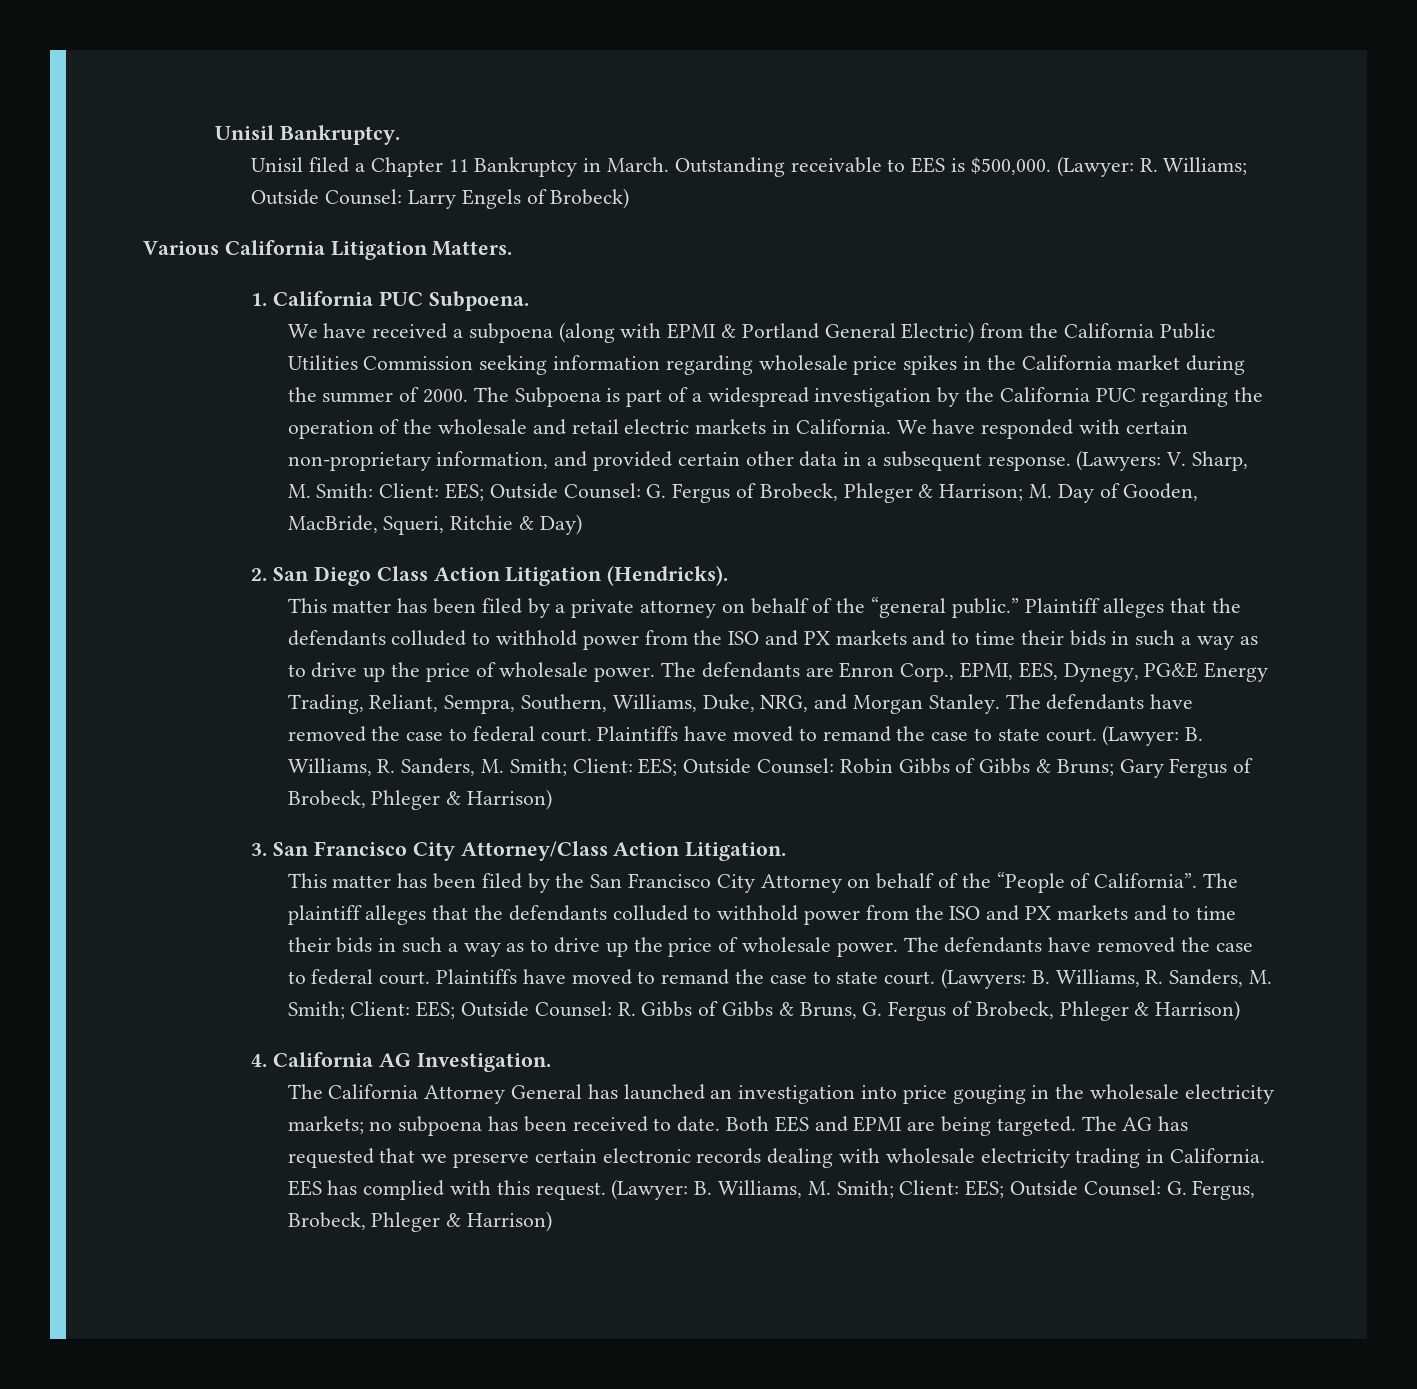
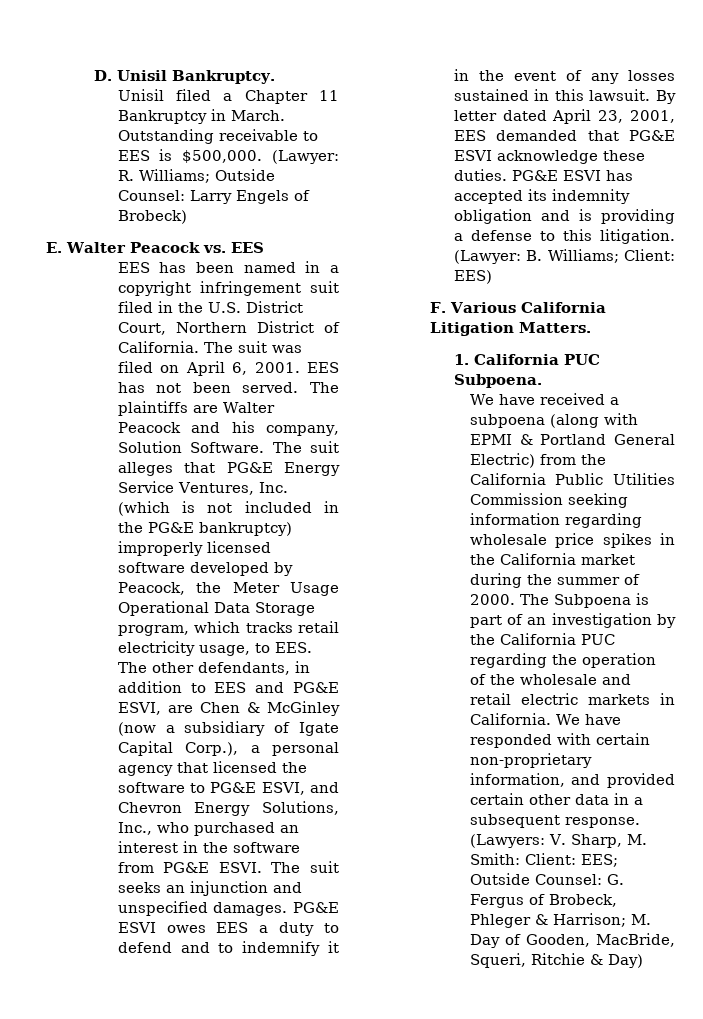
(215, 132) none -> [93,70,112,81] D.
(630, 198) none -> [46,242,264,253] [117,261,339,273] [117,281,339,296] [117,301,303,313] [117,321,340,335] [117,341,302,353] [117,361,339,376] [117,382,339,393] [117,401,275,416] [117,421,340,436] [117,441,339,453] [117,462,340,476] [117,481,288,495] [117,501,339,516] [117,522,292,536] [117,541,271,556] [117,562,293,576] [117,582,339,596] [117,601,315,616] [117,621,339,636] [117,641,312,656] [117,661,310,675] [117,681,339,693] [117,701,340,716] [117,721,339,736] [117,741,339,756] [117,761,307,776] [117,782,339,795] [117,801,339,816] [117,822,299,836] [117,841,300,853] [117,861,339,873] [117,881,302,896] [117,901,339,916] [117,922,339,936] [117,941,339,956] [453,69,675,84] [453,89,676,104] [453,109,675,124] [453,130,675,141] [453,150,645,164] [453,169,633,181] [453,189,630,204] [453,209,675,224] [453,229,675,244] [453,249,675,264] [453,270,492,284] [429,302,446,313] E. Walter Peacock vs. EES // EES has been named in a copyright infringement suit filed in the U.S. District Court, Northern District of California. The suit was filed on April 6, 2001. EES has not been served. The plaintiffs are Walter Peacock and his company, Solution Software. The suit alleges that PG&E Energy Service Ventures, Inc. (which is not included in the PG&E bankruptcy) improperly licensed software developed by Peacock, the Meter Usage Operational Data Storage program, which tracks retail electricity usage, to EES. The other defendants, in addition to EES and PG&E ESVI, are Chen & McGinley (now a subsidiary of Igate Capital Corp.), a personal agency that licensed the software to PG&E ESVI, and Chevron Energy Solutions, Inc., who purchased an interest in the software from PG&E ESVI. The suit seeks an injunction and unspecified damages. PG&E ESVI owes EES a duty to defend and to indemnify it in the event of any losses sustained in this lawsuit. By letter dated April 23, 2001, EES demanded that PG&E ESVI acknowledge these duties. PG&E ESVI has accepted its indemnity obligation and is providing a defense to this litigation. (Lawyer: B. Williams; Client: EES) // F.
[691,387,809,407] a widespread -> [527,617,547,625] an
[251,565,729,586] [287,597,1242,618] [287,630,1258,650] [287,662,1269,682] [287,694,1194,714] [287,725,1204,746] [287,758,1254,778] [287,789,552,810] [251,841,787,861] [287,872,1239,893] [287,905,1237,925] [287,937,1253,957] [287,968,1273,989] [287,1000,1241,1021] [251,1052,551,1072] [287,1084,1274,1104] [287,1116,1189,1136] [287,1148,1266,1168] [287,1179,1256,1200] [287,1211,552,1232] // 2. San Diego Class Action Litigation (Hendricks). // This matter has been filed by a private attorney on behalf of the “general public.” Plaintiff alleges that the defendants colluded to withhold power from the ISO and PX markets and to time their bids in such a way as to drive up the price of wholesale power. The defendants are Enron Corp., EPMI, EES, Dynegy, PG&E Energy Trading, Reliant, Sempra, Southern, Williams, Duke, NRG, and Morgan Stanley. The defendants have removed the case to federal court. Plaintiffs have moved to remand the case to state court. (Lawyer: B. Williams, R. Sanders, M. Smith; Client: EES; Outside Counsel: Robin Gibbs of Gibbs & Bruns; Gary Fergus of Brobeck, Phleger & Harrison) // 3. San Francisco City Attorney/Class Action Litigation. // This matter has been filed by the San Francisco City Attorney on behalf of the “People of California”. The plaintiff alleges that the defendants colluded to withhold power from the ISO and PX markets and to time their bids in such a way as to drive up the price of wholesale power. The defendants have removed the case to federal court. Plaintiffs have moved to remand the case to state court. (Lawyers: B. Williams, R. Sanders, M. Smith; Client: EES; Outside Counsel: R. Gibbs of Gibbs & Bruns, G. Fergus of Brobeck, Phleger & Harrison) // 4. California AG Investigation. // The California Attorney General has launched an investigation into price gouging in the wholesale electricity markets; no subpoena has been received to date. Both EES and EPMI are being targeted. The AG has requested that we preserve certain electronic records dealing with wholesale electricity trading in California. EES has complied with this request. (Lawyer: B. Williams, M. Smith; Client: EES; Outside Counsel: G. Fergus, Brobeck, Phleger & Harrison) -> (643, 961) none

